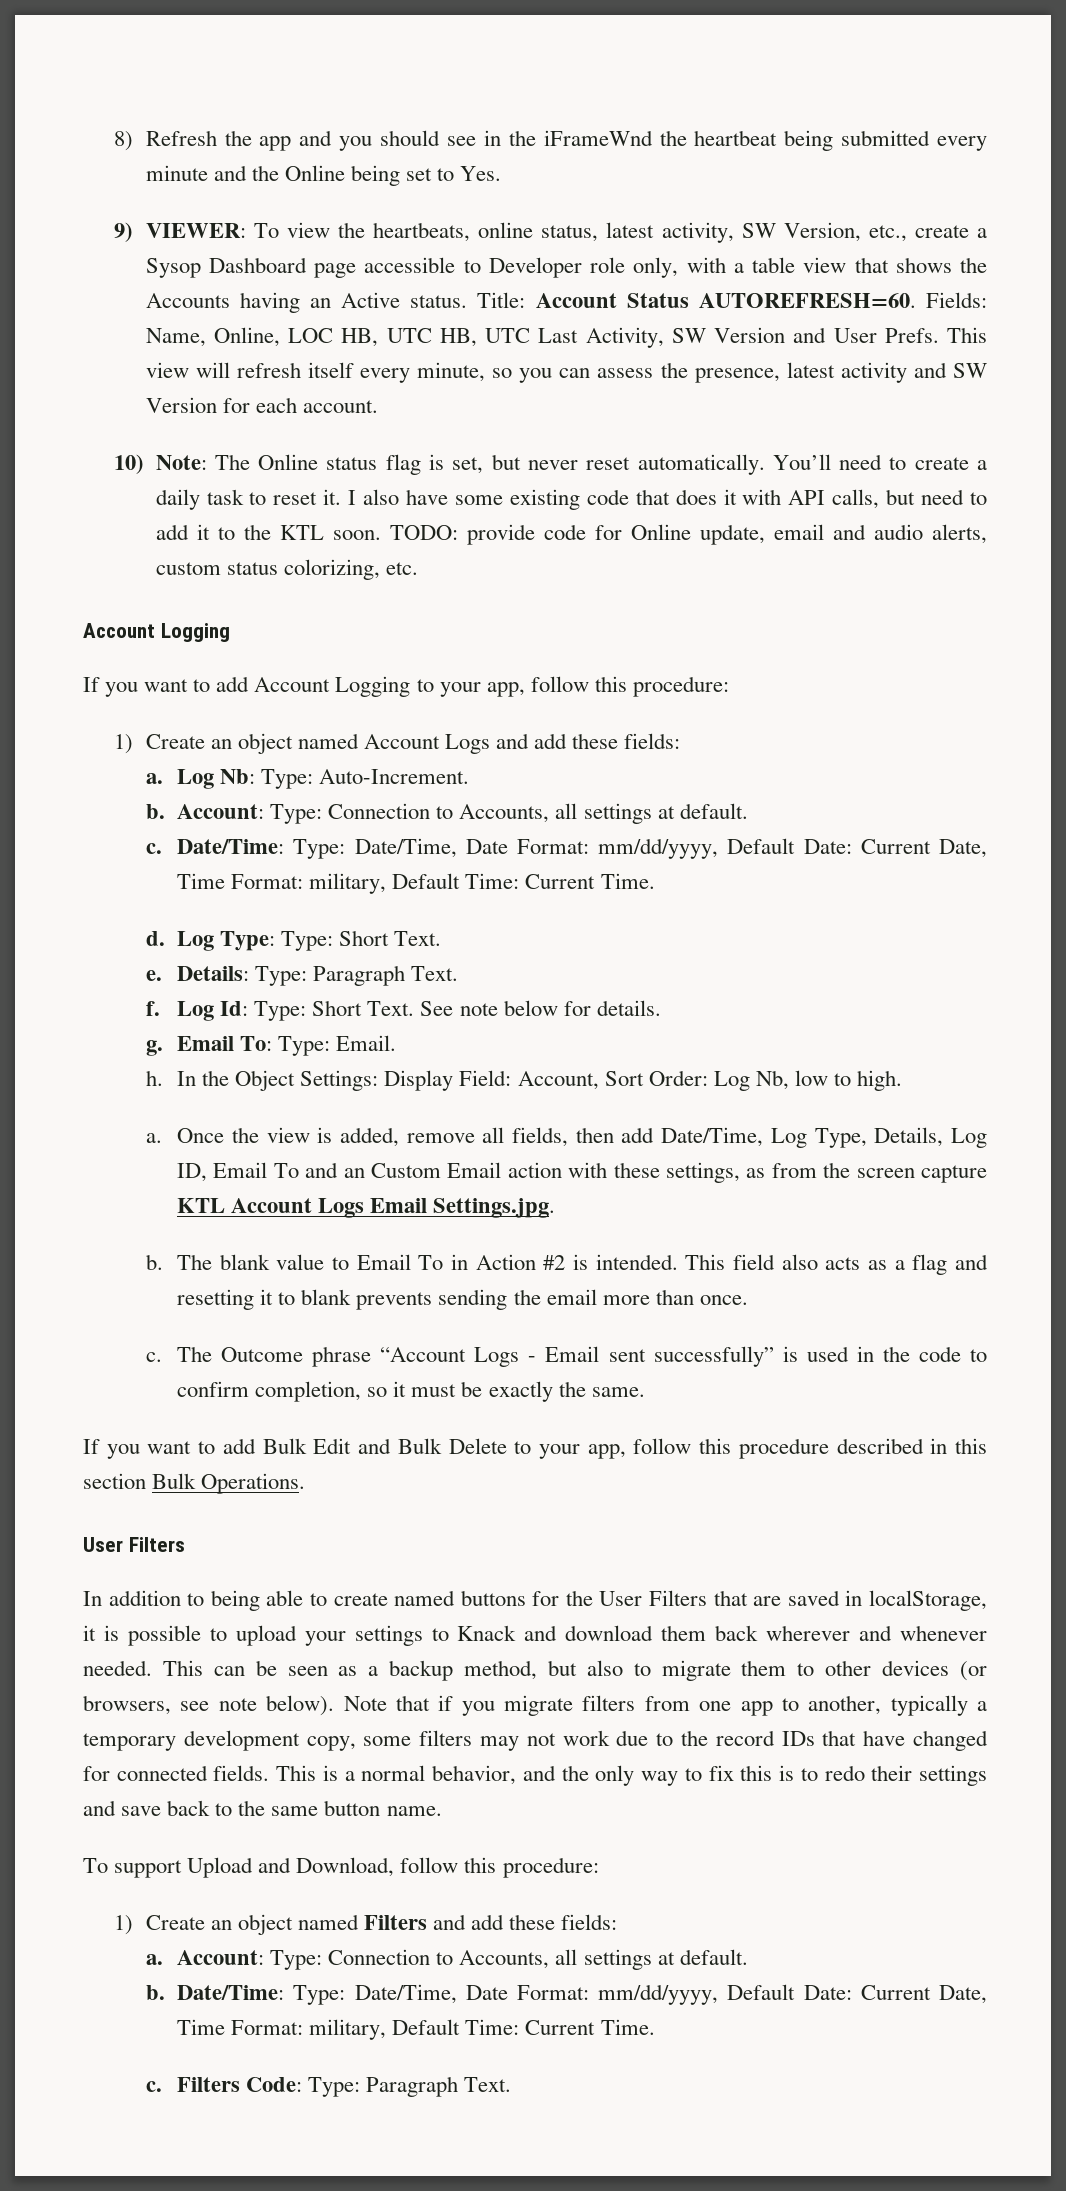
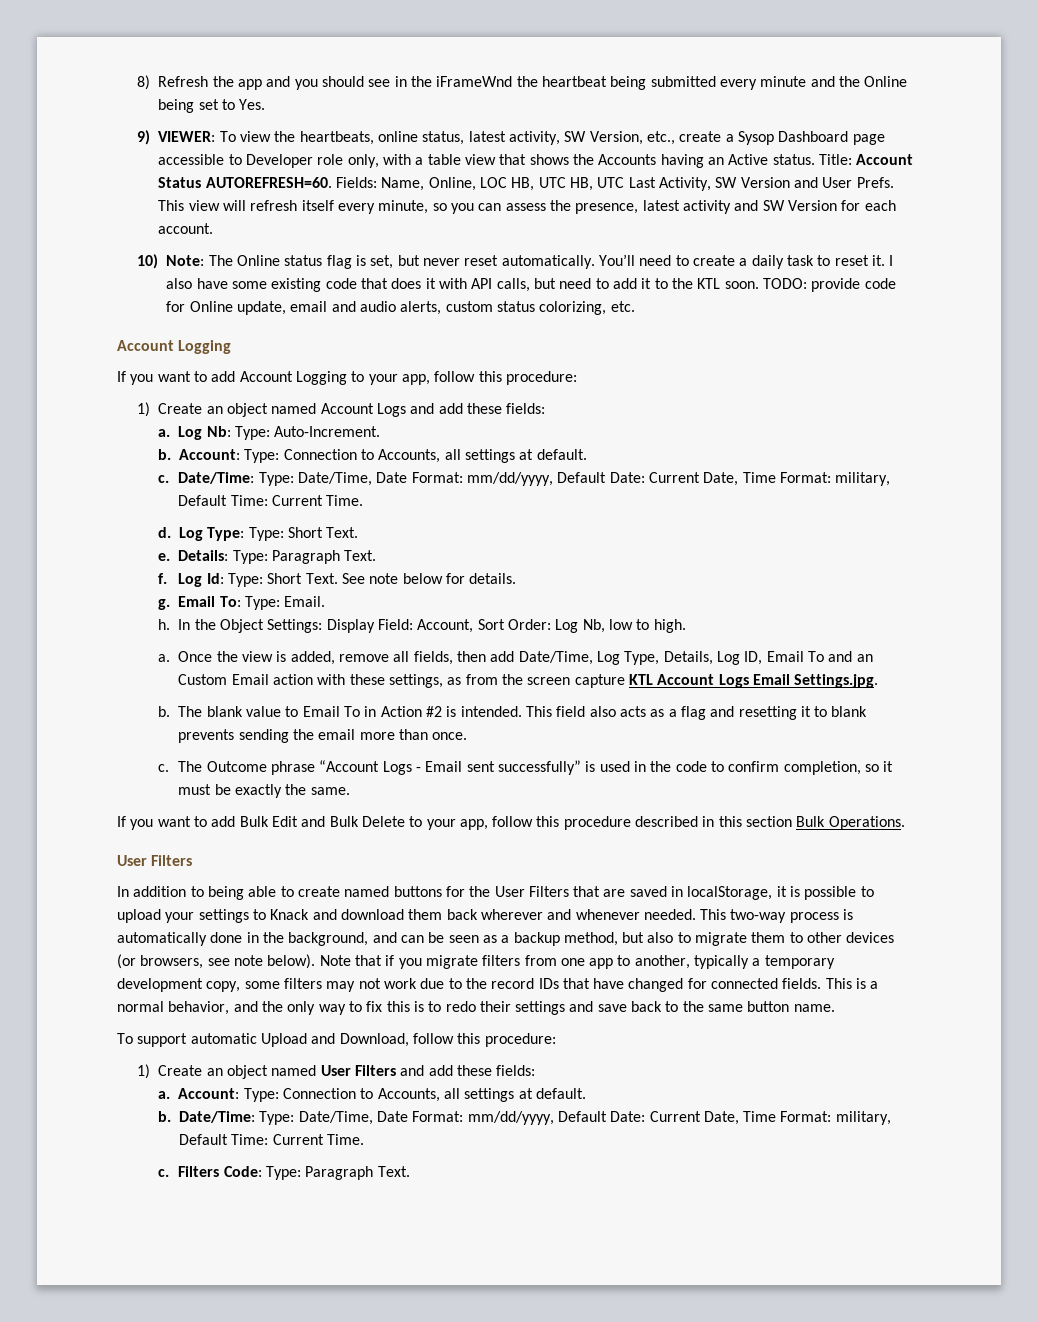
(203, 1668) none -> [730,909,854,923] [117,932,397,946] two-way process is automatically done in the background, and
(183, 1869) none -> [190,1033,257,1044] automatic
(359, 1922) none -> [320,1065,351,1076] User

